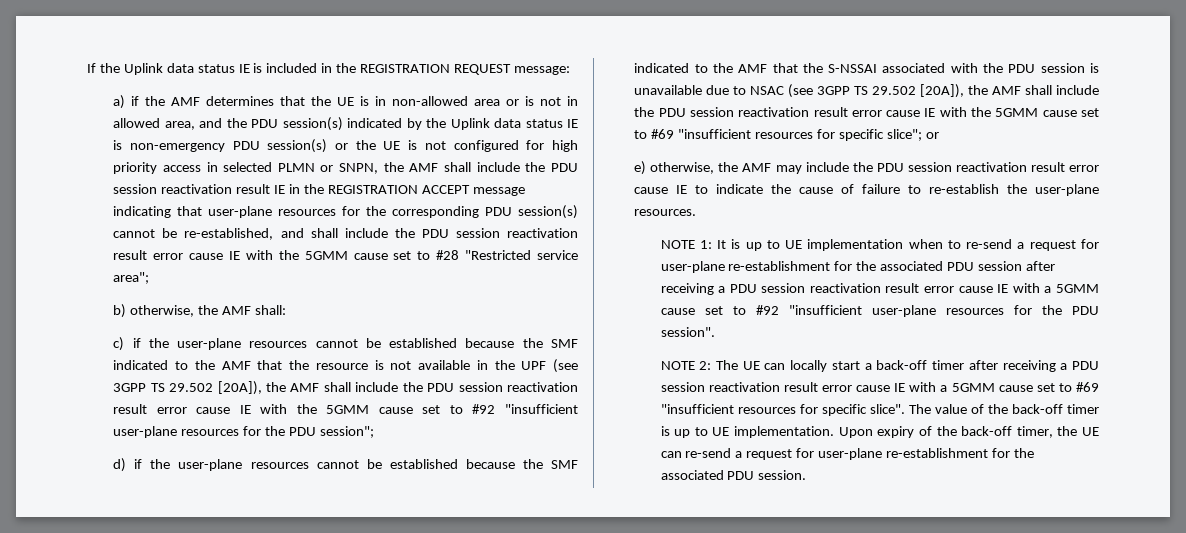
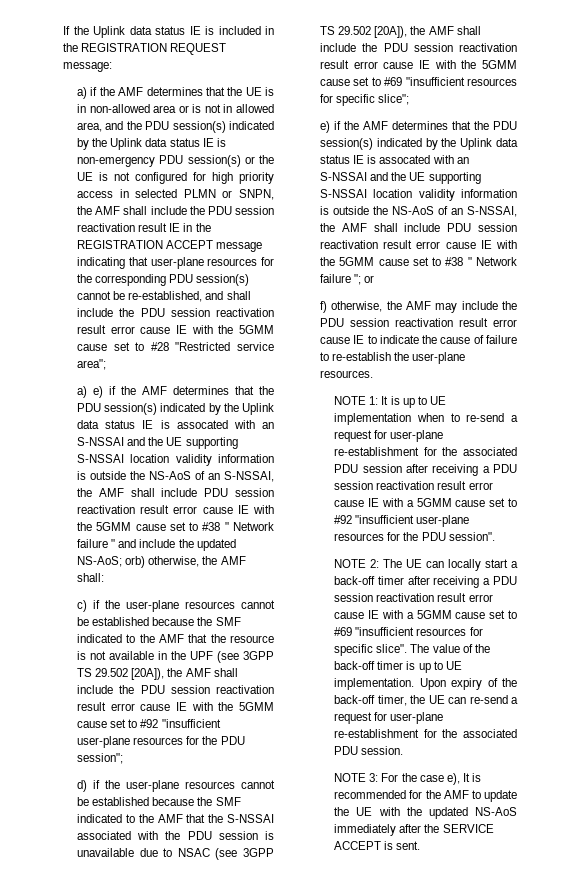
[113,304,127,318] b) -> [77,386,274,398] [77,403,274,415] [77,420,274,429] [77,437,238,449] [77,454,274,466] [77,471,274,482] [77,488,274,497] [77,505,274,514] [77,522,274,531] [77,539,236,551] [77,556,146,568] a) e) if the AMF determines that the PDU session(s) indicated by the Uplink data status IE is assocated with an S-NSSAI and the UE supporting S-NSSAI location validity information is outside the NS-AoS of an S-NSSAI, the AMF shall include PDU session reactivation result error cause IE with the 5GMM cause set to #38 " Network failure " and include the updated NS-AoS; orb)
(922, 135) none -> [320,121,517,133] [320,138,518,150] [320,155,469,164] [320,172,481,184] [320,189,517,201] [320,206,517,217] [320,223,517,232] [320,240,517,249] [320,257,517,266] [320,274,362,285] // e) if the AMF determines that the PDU session(s) indicated by the Uplink data status IE is assocated with an S-NSSAI and the UE supporting S-NSSAI location validity information is outside the NS-AoS of an S-NSSAI, the AMF shall include PDU session reactivation result error cause IE with the 5GMM cause set to #38 " Network failure ";
[634,161,647,175] e) -> [320,301,328,313] f)
(807, 475) none -> [334,773,481,785] [334,790,517,802] [334,807,517,819] [334,824,494,836] [334,841,421,850] // NOTE 3: For the case e), It is recommended for the AMF to update the UE with the updated NS-AoS immediately after the SERVICE ACCEPT is sent.

